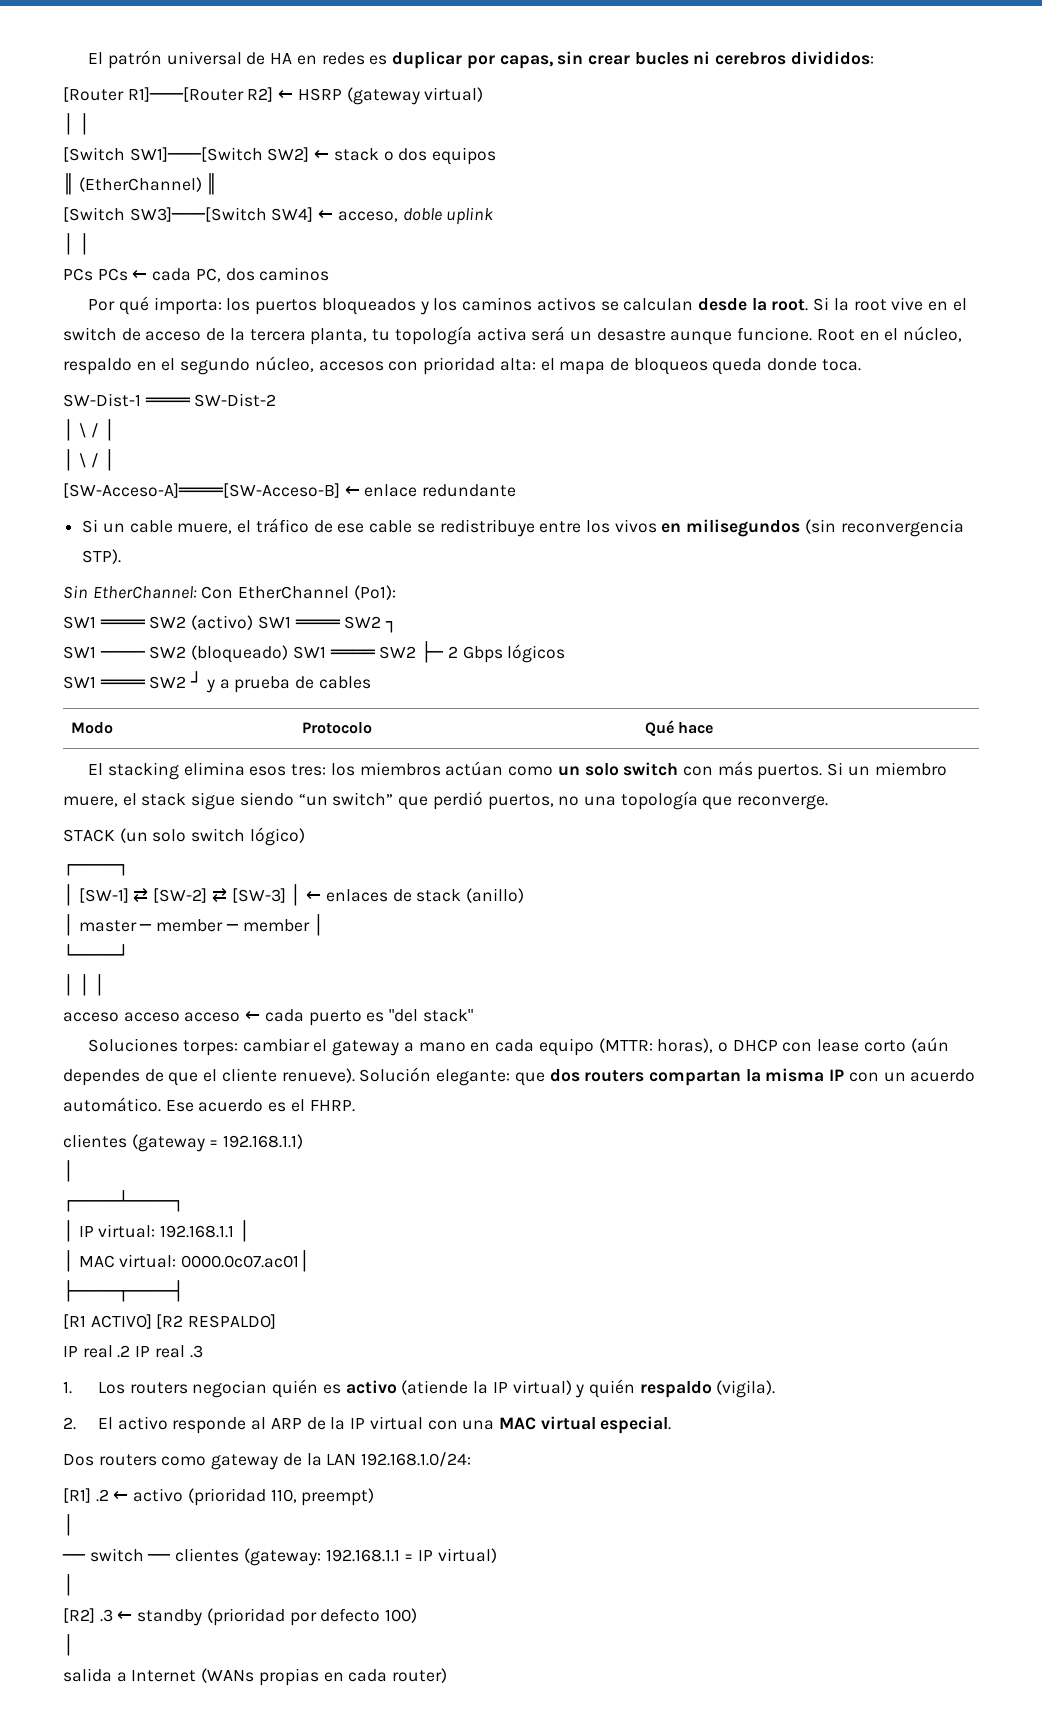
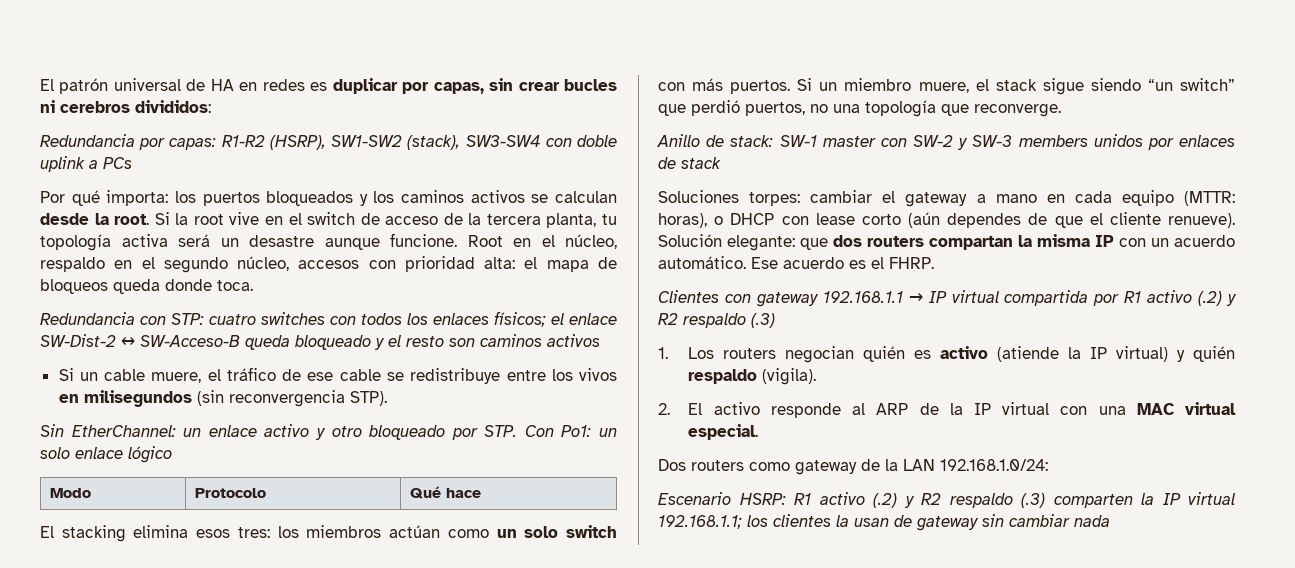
[63,87,484,105] [63,113,90,135] [63,147,497,165] [63,173,218,195] [63,207,398,222] [Router R1]───[Router R2] ← HSRP (gateway virtual) // │ │ // [Switch SW1]───[Switch SW2] ← stack o dos equipos // ║ (EtherChannel) ║ // [Switch SW3]───[Switch SW4] ← acceso, -> [40,134,572,150] Redundancia por capas: R1-R2 (HSRP), SW1-SW2 (stack), SW3-SW4 con
[63,233,90,255] [63,267,330,282] // │ │ // PCs PCs ← cada PC, dos caminos -> [89,157,132,169] a PCs
[63,393,277,407] [63,419,116,441] [63,449,116,471] [63,483,517,498] SW-Dist-1 ════ SW-Dist-2 // │ \ / │ // │ \ / │ // [SW-Acceso-A]════[SW-Acceso-B] ← enlace redundante -> [40,311,617,327] [40,334,600,350] Redundancia con STP: cuatro switches con todos los enlaces físicos; el enlace SW-Dist-2 ↔ SW-Acceso-B queda bloqueado y el resto son caminos activos
[201,585,396,600] [63,615,398,633] [63,641,566,663] [63,671,371,693] Con EtherChannel (Po1): // SW1 ════ SW2 (activo) SW1 ════ SW2 ┐ // SW1 ──── SW2 (bloqueado) SW1 ════ SW2 ├─ 2 Gbps lógicos // SW1 ════ SW2 ┘ y a prueba de cables -> [183,424,617,440] [40,446,172,463] un enlace activo y otro bloqueado por STP. Con Po1: un solo enlace lógico
[63,827,305,846] [63,864,129,876] [63,884,524,906] [63,914,325,936] [63,944,129,961] [63,974,106,996] [63,1009,473,1026] STACK (un solo switch lógico) // ┌────┐ // │ [SW-1] ⇄ [SW-2] ⇄ [SW-3] │ ← enlaces de stack (anillo) // │ master ─ member ─ member │ // └────┘ // │ │ │ // acceso acceso acceso ← cada puerto es "del stack" -> [657,134,1235,150] [658,157,721,169] Anillo de stack: SW-1 master con SW-2 y SW-3 members unidos por enlaces de stack
[63,1134,304,1152] [63,1160,74,1182] [63,1190,184,1212] [63,1220,250,1242] [63,1250,311,1272] [63,1280,184,1302] [63,1314,277,1329] [63,1345,203,1358] clientes (gateway = 192.168.1.1) // │ // ┌────┴────┐ // │ IP virtual: 192.168.1.1 │ // │ MAC virtual: 0000.0c07.ac01│ // ├────┬────┤ // [R1 ACTIVO] [R2 RESPALDO] // IP real .2 IP real .3 -> [658,290,1237,307] [658,313,775,328] Clientes con gateway 192.168.1.1 → IP virtual compartida por R1 activo (.2) y R2 respaldo (.3)
[63,1488,375,1506] [63,1514,74,1536] [62,1548,497,1566] [63,1574,74,1596] [63,1608,418,1626] [63,1634,74,1656] [63,1668,448,1686] [R1] .2 ← activo (prioridad 110, preempt) // │ // ── switch ── clientes (gateway: 192.168.1.1 = IP virtual) // │ // [R2] .3 ← standby (prioridad por defecto 100) // │ // salida a Internet (WANs propias en cada router) -> [658,492,1235,508] [658,514,1110,531] Escenario HSRP: R1 activo (.2) y R2 respaldo (.3) comparten la IP virtual 192.168.1.1; los clientes la usan de gateway sin cambiar nada

